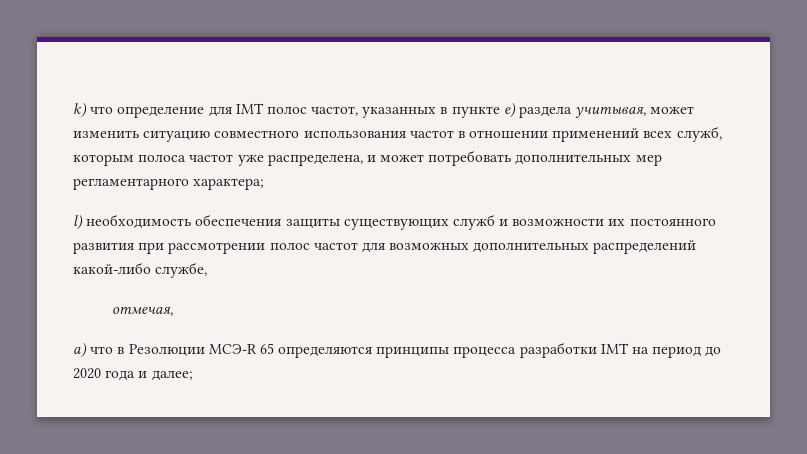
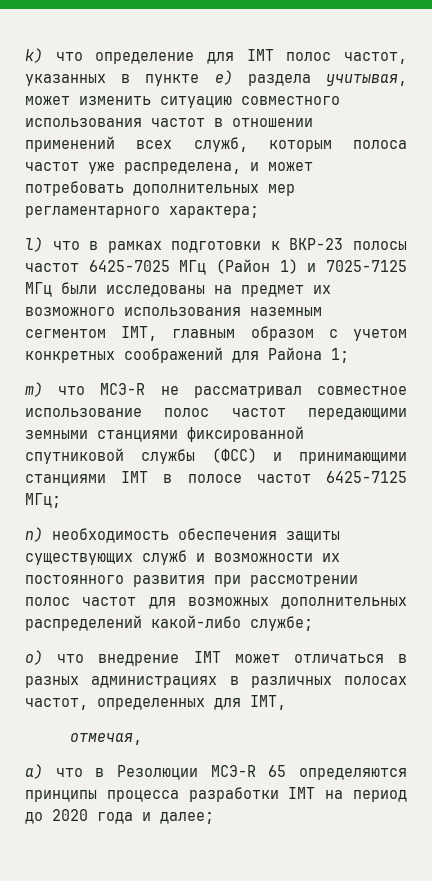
(83, 222) none -> [52,238,407,253] [25,259,407,275] [25,282,331,297] [25,307,322,316] [25,326,407,341] [25,347,349,363] [25,382,407,398] [25,408,407,420] [25,426,304,442] [25,448,407,464] [25,471,407,486] [25,493,61,508] [25,527,43,542] что в рамках подготовки к ВКР-23 полосы частот 6425−7025 МГц (Район 1) и 7025−7125 МГц были исследованы на предмет их возможного использования наземным сегментом IMT, главным образом с учетом конкретных соображений для Района 1; // m) что МСЭ-R не рассматривал совместное использование полос частот передающими земными станциями фиксированной спутниковой службы (ФСС) и принимающими станциями IMT в полосе частот 6425−7125 МГц; // n)
[155,262,208,278] службе, -> [250,616,313,631] [25,650,407,666] [25,676,407,688] [25,695,286,710] службе; // o) что внедрение IMT может отличаться в разных администрациях в различных полосах частот, определенных для IMT,

